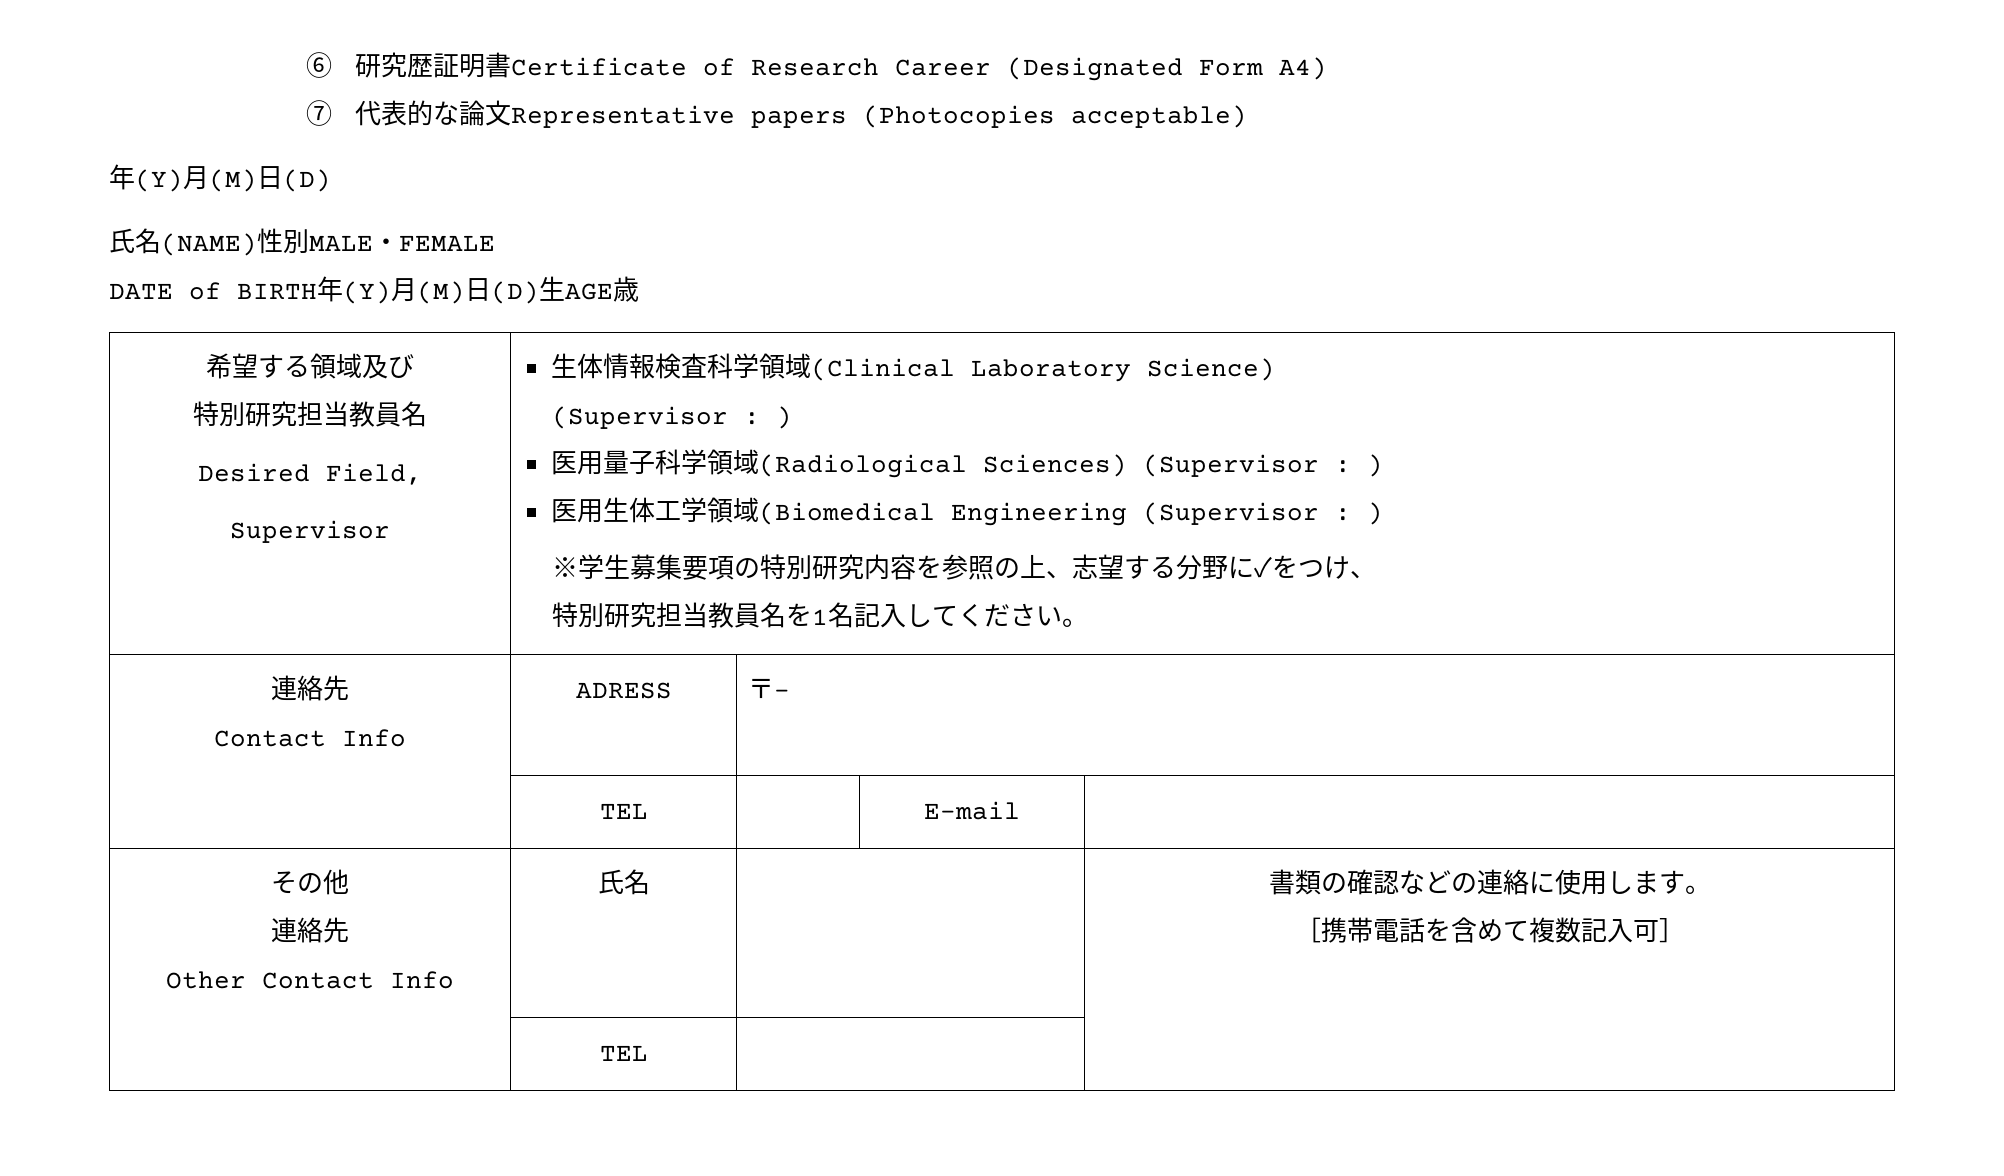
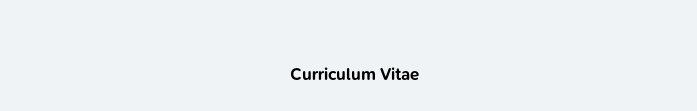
[305,52,1328,81] [305,100,1248,128] [109,164,331,192] [109,228,495,256] [109,276,639,304] [206,353,414,379] [193,401,427,427] [198,463,422,485] [230,520,390,543] [550,353,1275,382] [551,406,792,429] [550,449,1383,478] [550,497,1383,526] [551,554,1376,580] [551,602,1088,628] [271,675,349,701] [214,729,406,747] [575,682,672,699] [748,678,791,699] [599,803,648,819] [924,801,1020,820] [271,869,349,895] [271,917,349,943] [166,971,454,989] [597,869,650,895] [1268,869,1711,895] [1294,917,1685,943] [599,1045,648,1061] ⑥研究歴証明書Certificate of Research Career (Designated Form A4) // ⑦代表的な論文Representative papers (Photocopies acceptable) // 年(Y)月(M)日(D) // 氏名(NAME)性別MALE・FEMALE // DATE of BIRTH年(Y)月(M)日(D)生AGE歳 // 希望する領域及び // 特別研究担当教員名 // Desired Field, // Supervisor | 生体情報検査科学領域(Clinical Laboratory Science) // (Supervisor : ) // 医用量子科学領域(Radiological Sciences) (Supervisor : ) // 医用生体工学領域(Biomedical Engineering (Supervisor : ) // ※学生募集要項の特別研究内容を参照の上、志望する分野に✓をつけ、 // 特別研究担当教員名を1名記入してください。 // 連絡先 // Contact Info | ADRESS | 〒- // | TEL | | E-mail | // その他 // 連絡先 // Other Contact Info | 氏名 | | 書類の確認などの連絡に使用します。 // ［携帯電話を含めて複数記入可］ // | TEL | | -> [289,67,420,81] Curriculum Vitae

